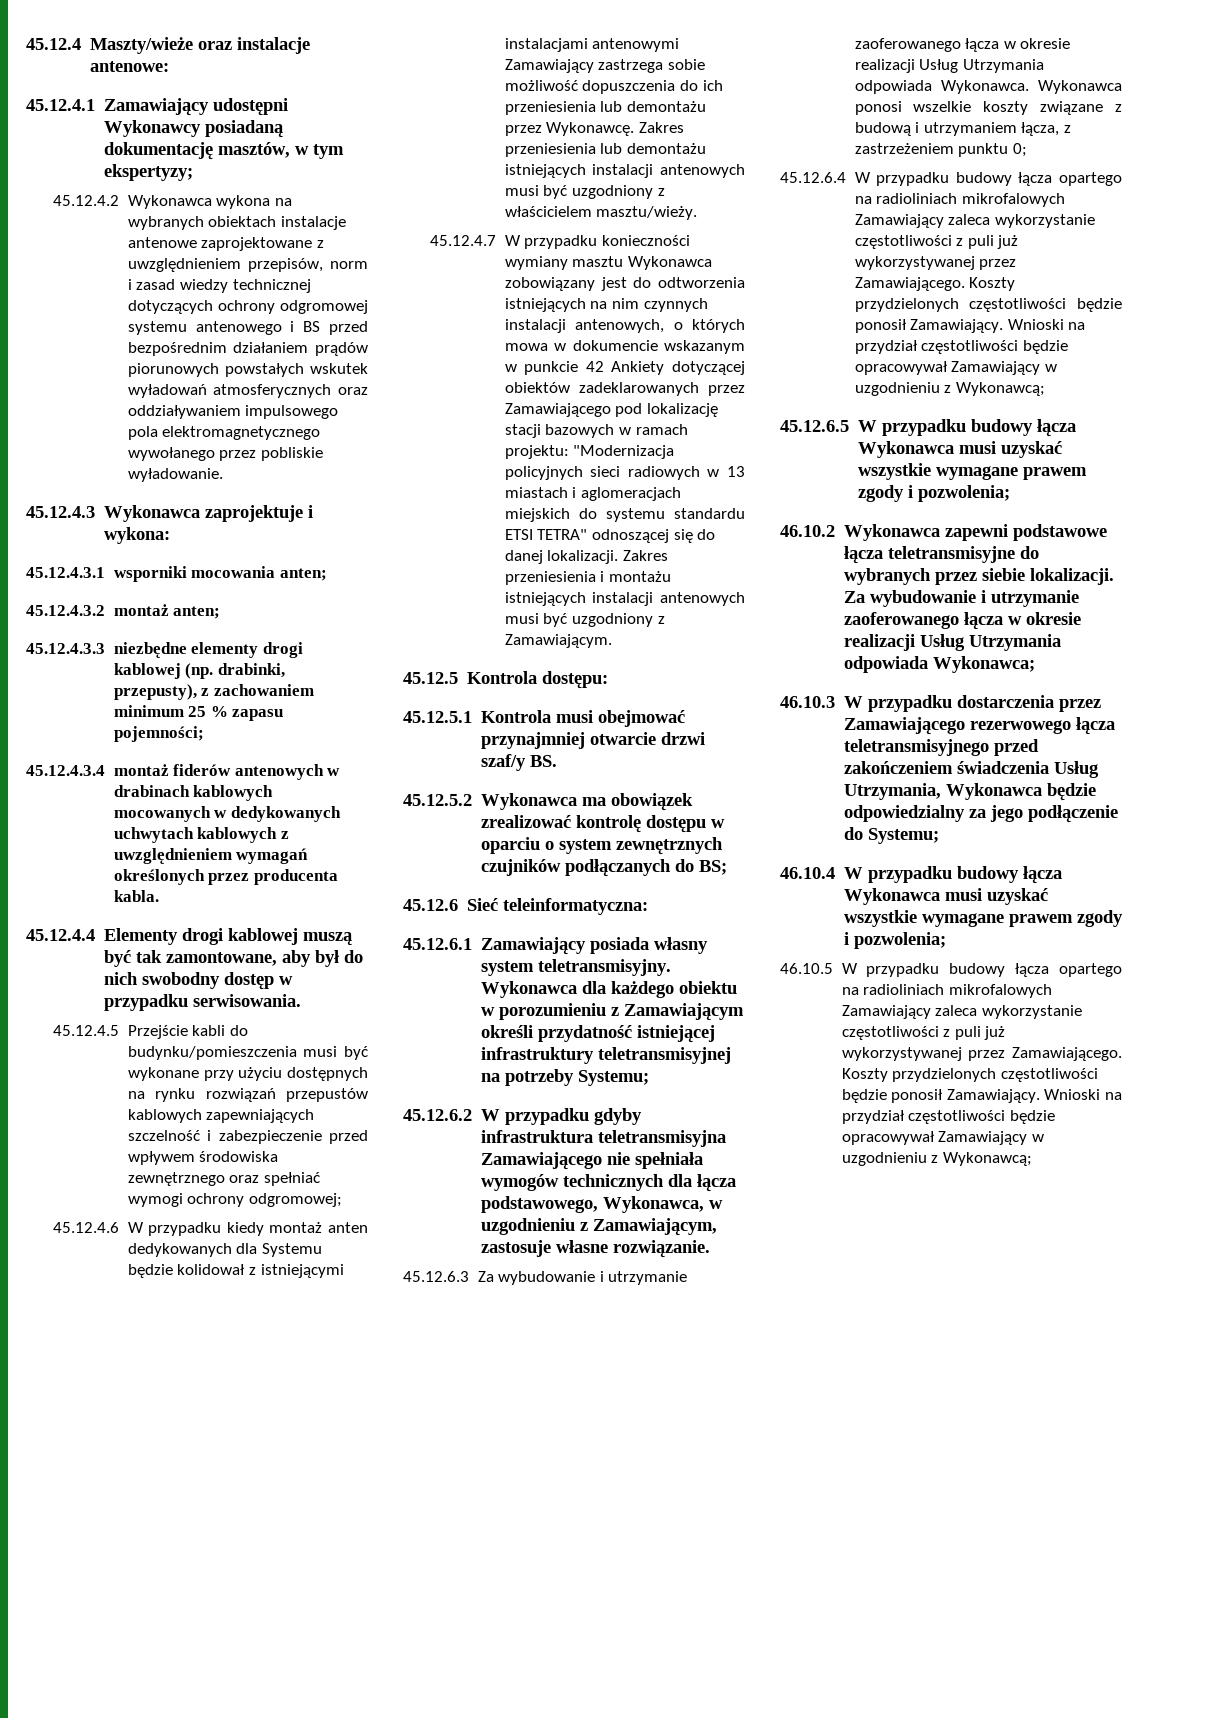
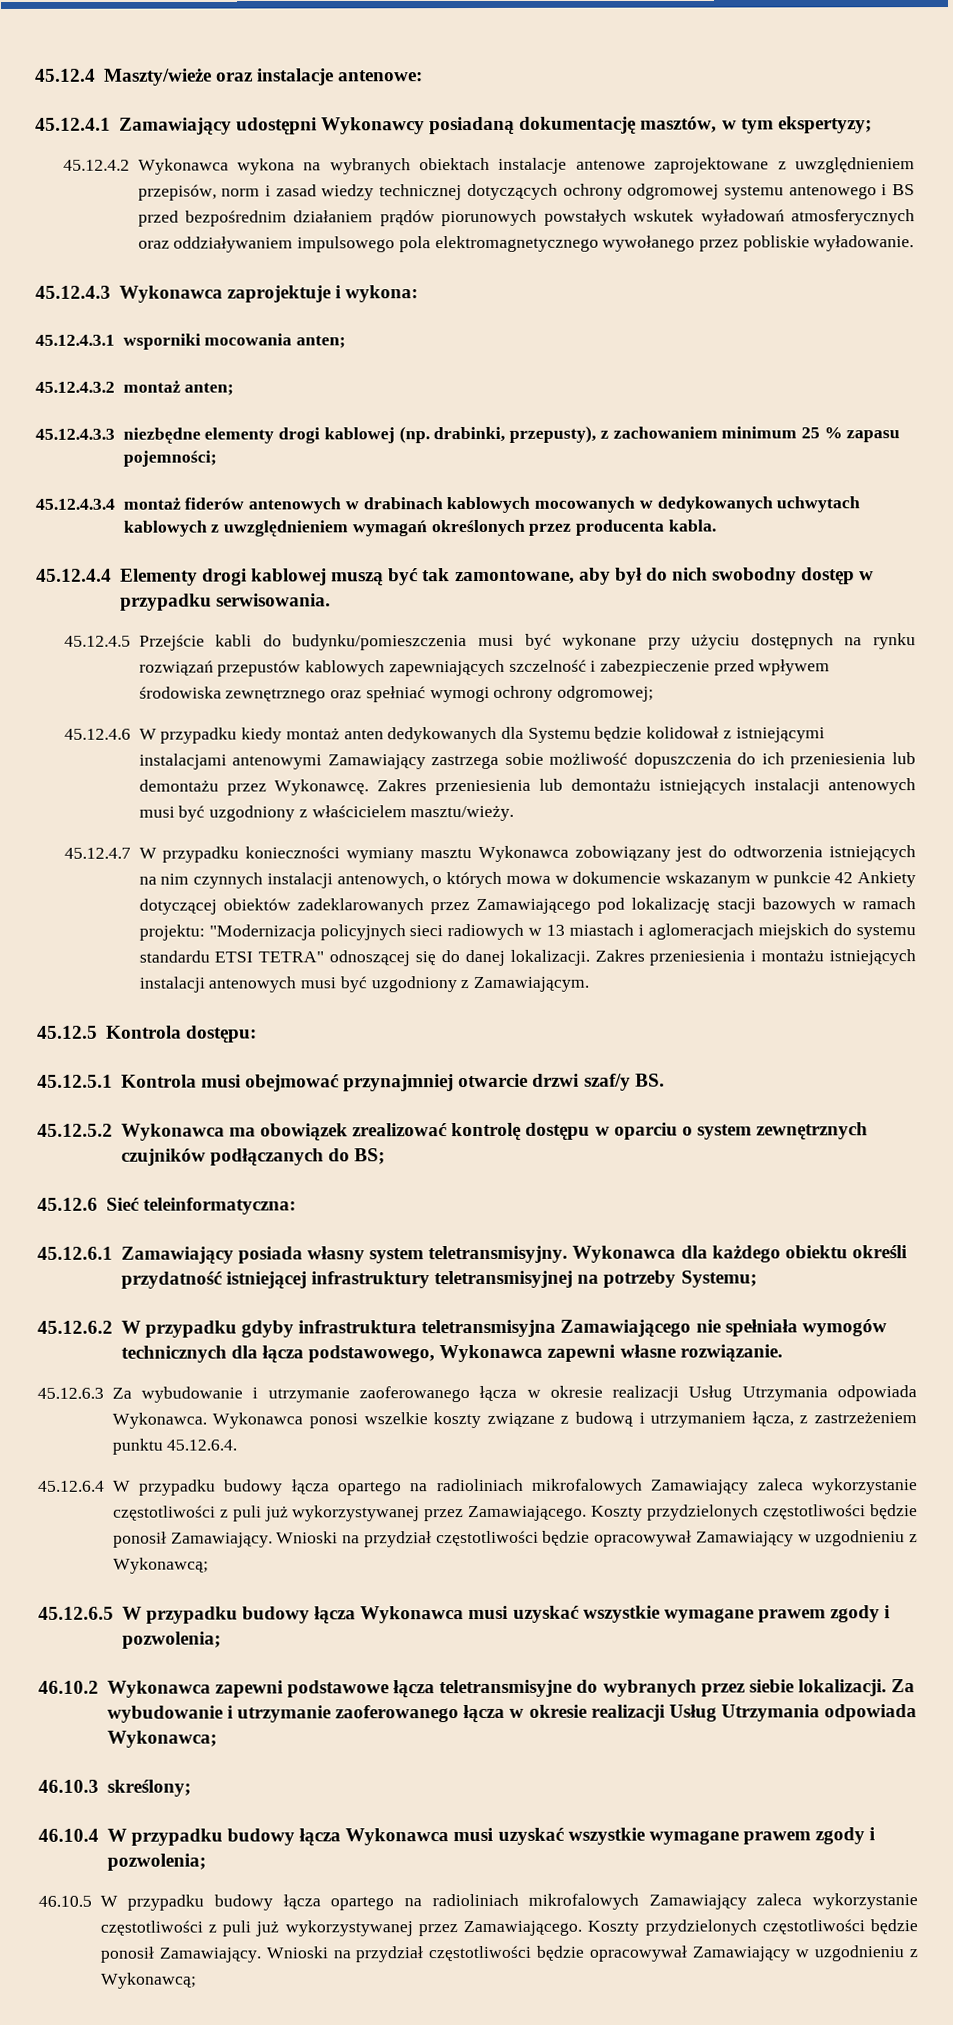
[480,1003,744,1021] w porozumieniu z Zamawiającym -> (848, 1252) none
[602,1196,723,1213] [480,1218,717,1236] [480,1240,551,1257] Wykonawca, w uzgodnieniu z Zamawiającym, zastosuje -> [439,1344,616,1363] Wykonawca zapewni
[1012,143,1027,157] 0; -> [166,1439,238,1451] 45.12.6.4.
[843,695,1101,712] [843,717,1115,735] [843,739,1039,756] [843,761,1099,778] [843,783,1096,801] [843,805,1118,823] [843,827,939,844] W przypadku dostarczenia przez Zamawiającego rezerwowego łącza teletransmisyjnego przed zakończeniem świadczenia Usług Utrzymania, Wykonawca będzie odpowiedzialny za jego podłączenie do Systemu; -> [106,1779,191,1797] skreślony;

